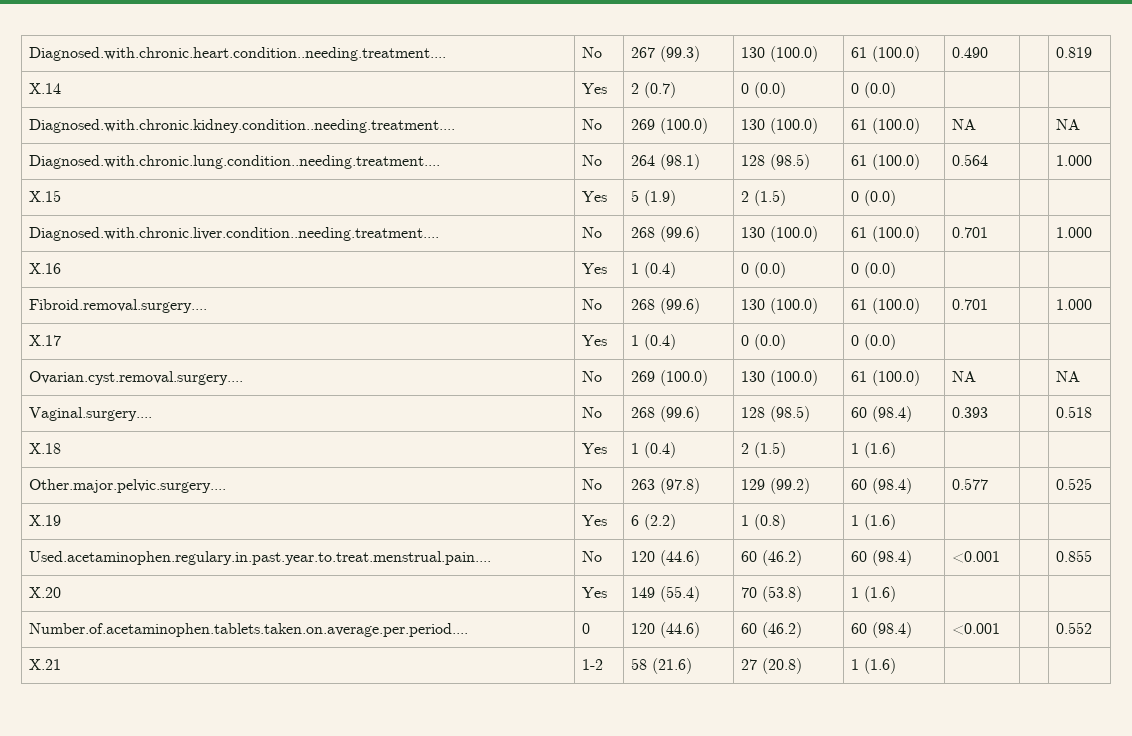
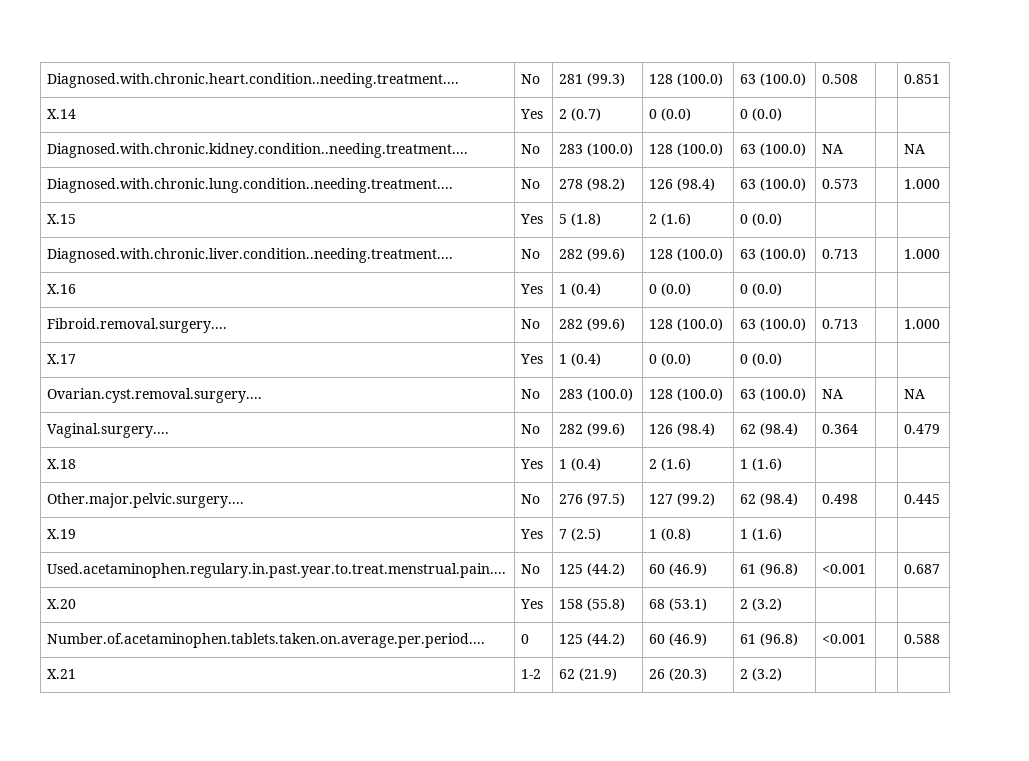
[631,47,656,58] 267 -> [559,74,584,84] 281
[741,46,819,62] [851,46,921,62] [952,47,989,58] [1056,47,1093,58] 130 (100.0) | 61 (100.0) | 0.490 | | 0.819 -> [649,73,724,86] [740,73,807,86] [822,74,859,84] [904,74,941,84] 128 (100.0) | 63 (100.0) | 0.508 | | 0.851
[631,118,709,134] [741,118,819,134] [851,119,868,130] 269 (100.0) | 130 (100.0) | 61 -> [559,143,634,156] [649,143,724,156] [740,144,757,154] 283 (100.0) | 128 (100.0) | 63
[631,154,701,170] [741,154,811,170] [851,154,921,170] [952,154,989,166] 264 (98.1) | 128 (98.5) | 61 (100.0) | 0.564 -> [559,178,626,191] [649,178,716,191] [740,178,807,191] [822,179,859,189] 278 (98.2) | 126 (98.4) | 63 (100.0) | 0.573
[644,190,677,206] [741,190,787,206] (1.9) | 2 (1.5) -> [571,213,602,226] [649,213,692,226] (1.8) | 2 (1.6)
[631,226,701,242] [741,226,819,242] [851,226,921,242] [952,227,989,238] 268 (99.6) | 130 (100.0) | 61 (100.0) | 0.701 -> [559,248,626,261] [649,248,724,261] [740,248,807,261] [822,249,859,259] 282 (99.6) | 128 (100.0) | 63 (100.0) | 0.713
[631,298,701,314] [741,298,819,314] [851,298,921,314] [952,299,989,310] 268 (99.6) | 130 (100.0) | 61 (100.0) | 0.701 -> [559,318,626,331] [649,318,724,331] [740,318,807,331] [822,319,859,329] 282 (99.6) | 128 (100.0) | 63 (100.0) | 0.713
[631,370,709,386] [741,370,819,386] [851,371,868,382] 269 (100.0) | 130 (100.0) | 61 -> [559,388,634,401] [649,388,724,401] [740,389,757,399] 283 (100.0) | 128 (100.0) | 63
[631,406,701,422] [741,406,811,422] [851,406,913,422] [952,407,989,418] [1056,406,1093,418] 268 (99.6) | 128 (98.5) | 60 (98.4) | 0.393 | | 0.518 -> [559,423,626,436] [649,423,716,436] [740,423,799,436] [822,424,859,434] [904,424,941,434] 282 (99.6) | 126 (98.4) | 62 (98.4) | 0.364 | | 0.479
[754,442,787,458] (1.5) -> [661,458,692,471] (1.6)
[631,478,701,494] [741,479,766,490] 263 (97.8) | 129 -> [559,493,626,506] [649,494,674,504] 276 (97.5) | 127
[851,478,913,494] [952,478,989,490] [1056,478,1093,490] 60 (98.4) | 0.577 | | 0.525 -> [740,493,799,506] [822,494,859,504] [904,494,941,504] 62 (98.4) | 0.498 | | 0.445
[631,514,677,530] 6 (2.2) -> [559,528,602,541] 7 (2.5)
[631,550,701,566] [741,550,803,566] [851,550,913,566] [952,551,1001,563] [1056,550,1093,562] 120 (44.6) | 60 (46.2) | 60 (98.4) | <0.001 | | 0.855 -> [559,563,626,576] [649,563,708,576] [740,563,799,576] [822,564,867,574] [904,564,941,574] 125 (44.2) | 60 (46.9) | 61 (96.8) | <0.001 | | 0.687
[631,586,701,602] [741,586,803,602] [851,586,897,602] 149 (55.4) | 70 (53.8) | 1 (1.6) -> [559,598,626,611] [649,598,708,611] [740,598,783,611] 158 (55.8) | 68 (53.1) | 2 (3.2)
[631,622,701,638] [741,622,803,638] [851,622,913,638] [952,623,1001,635] [1056,622,1093,634] 120 (44.6) | 60 (46.2) | 60 (98.4) | <0.001 | | 0.552 -> [559,633,626,646] [649,633,708,646] [740,633,799,646] [822,634,867,644] [904,634,941,644] 125 (44.2) | 60 (46.9) | 61 (96.8) | <0.001 | | 0.588
[631,658,693,674] [741,658,803,674] [851,658,897,674] 58 (21.6) | 27 (20.8) | 1 (1.6) -> [559,668,618,681] [649,668,708,681] [740,668,783,681] 62 (21.9) | 26 (20.3) | 2 (3.2)

